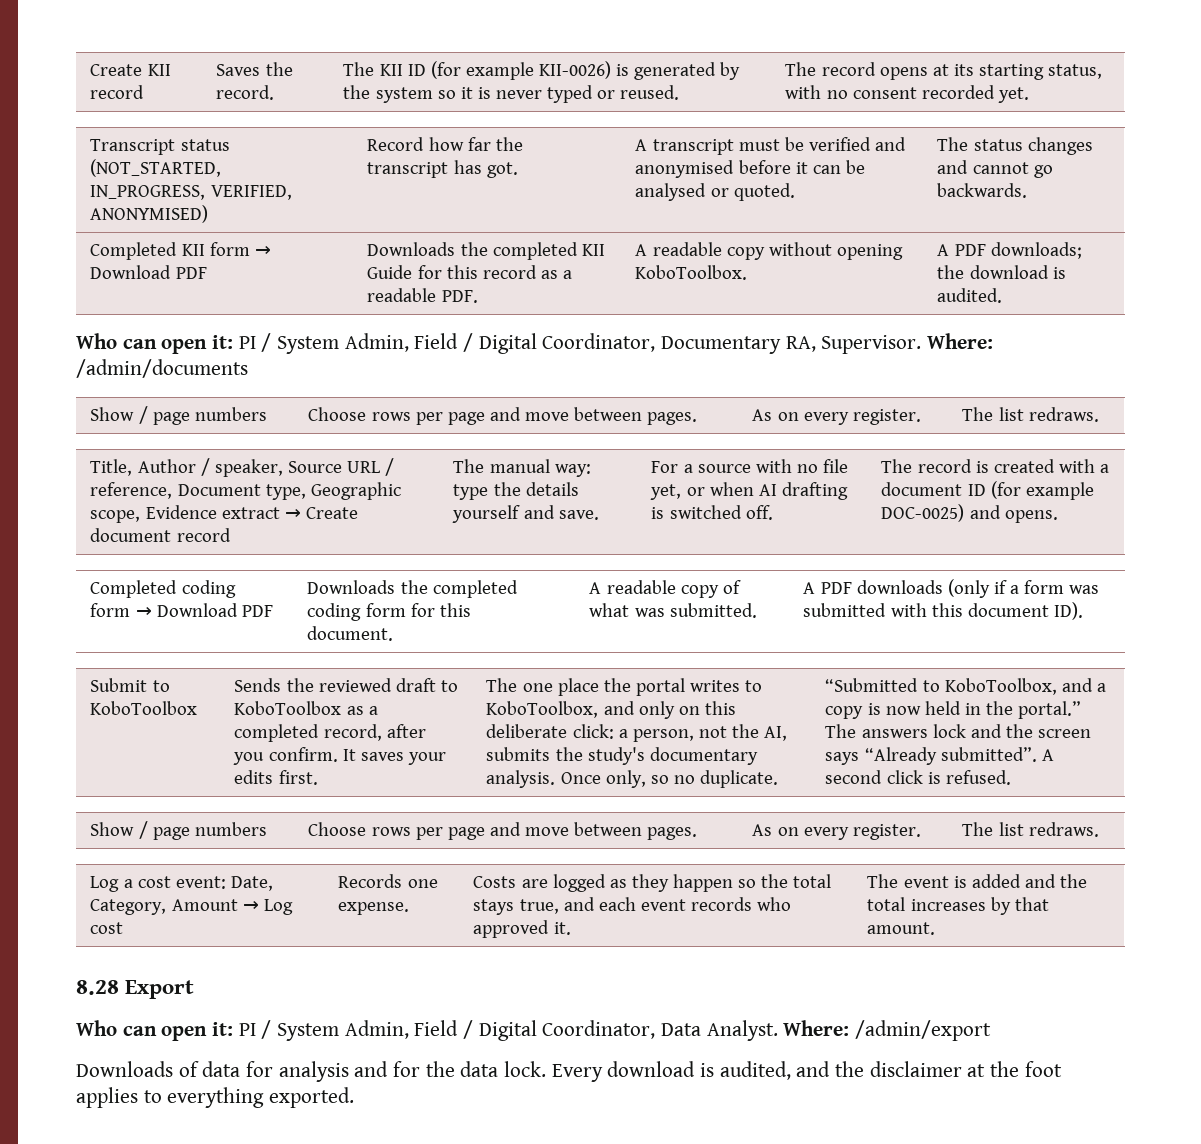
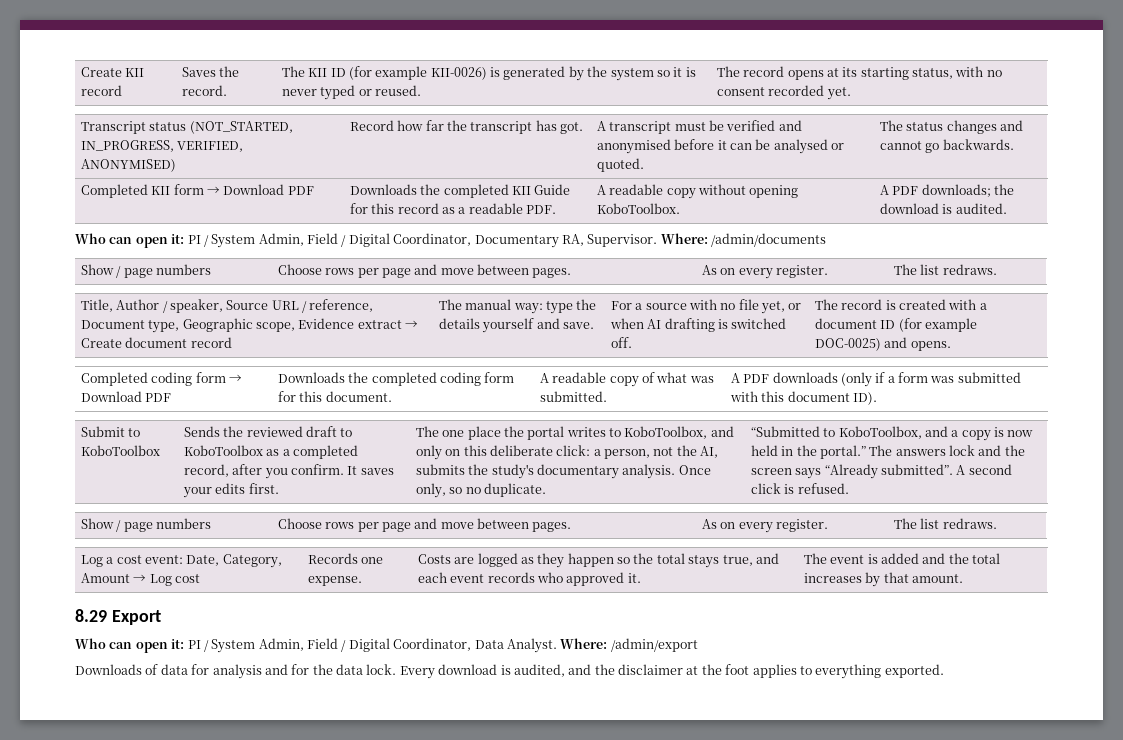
[76,980,119,995] 8.28 -> [75,609,107,622] 8.29

